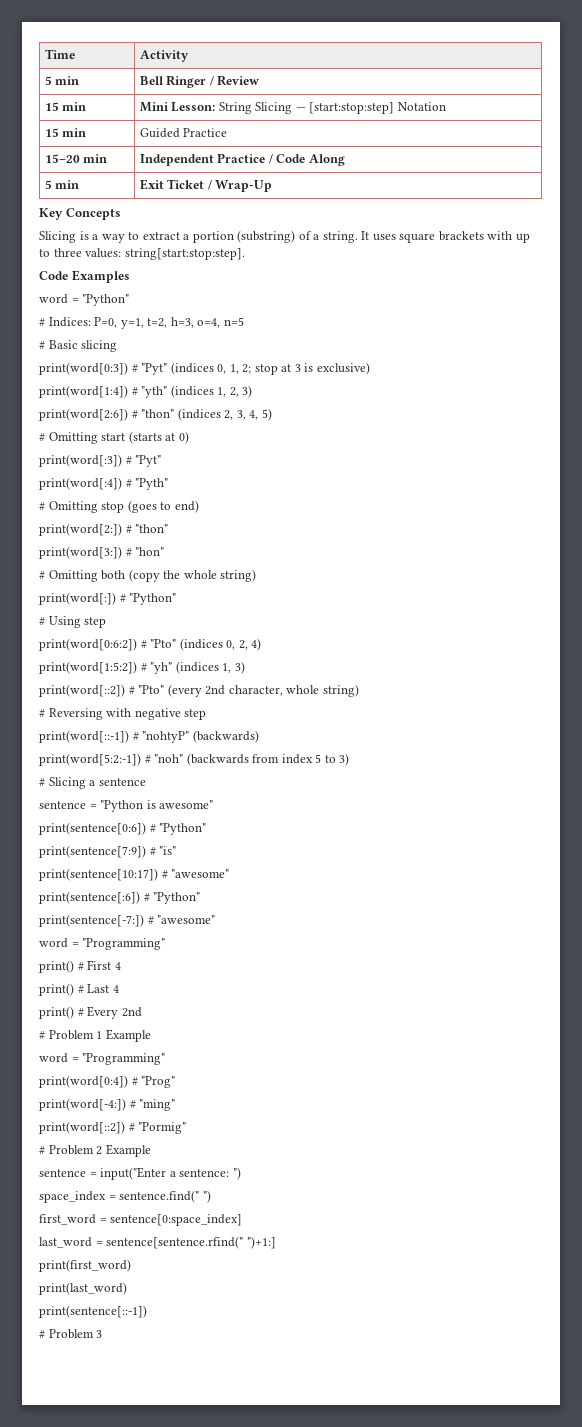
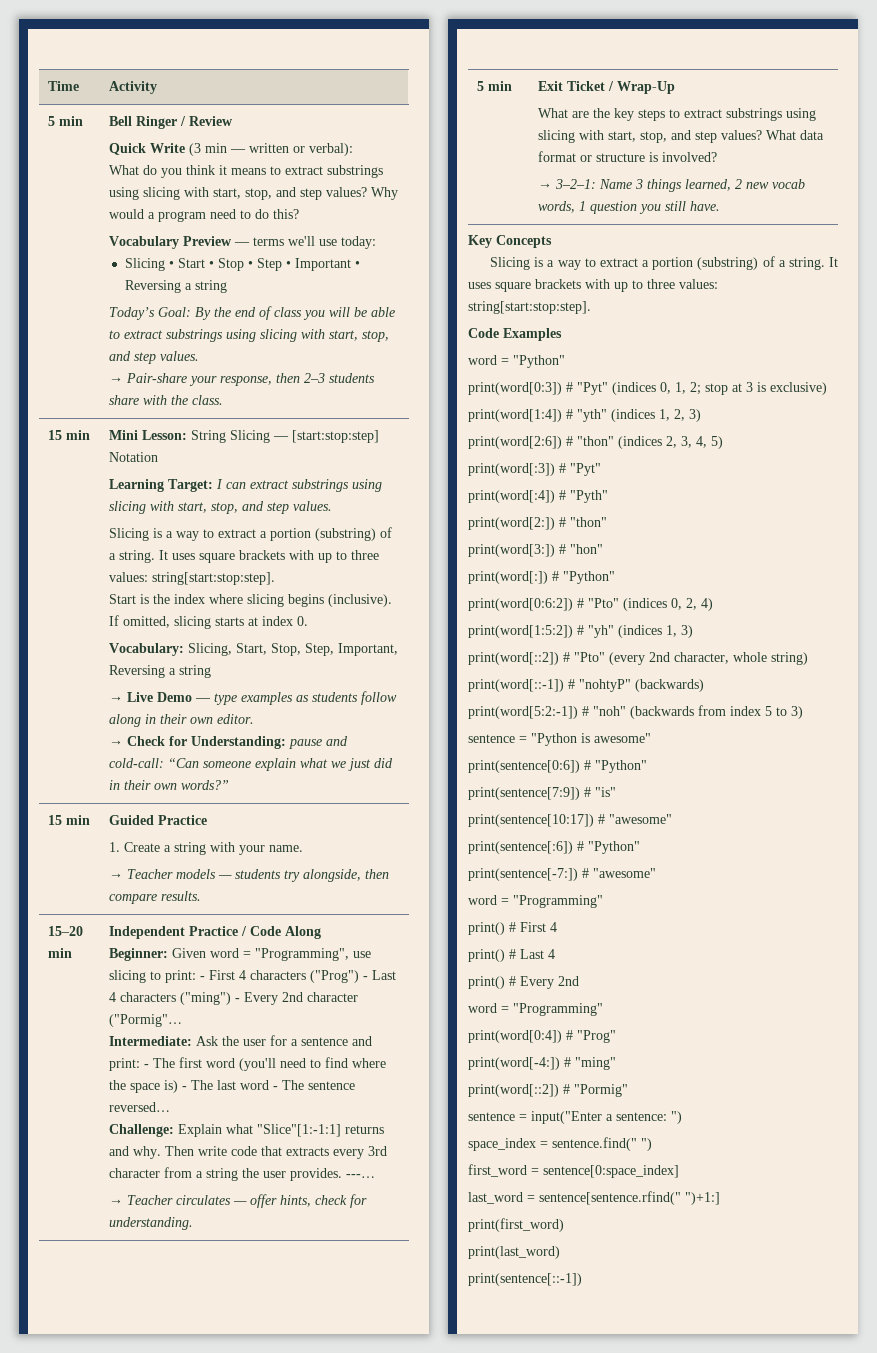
(260, 80) none -> [109,143,354,156] [109,165,384,178] [109,187,399,200] [109,209,300,222] [109,236,377,249] [124,258,360,271] [124,280,227,293] [109,306,396,320] [109,329,390,342] [109,351,200,364] [109,373,376,386] [109,395,224,405] // Quick Write (3 min — written or verbal): // What do you think it means to extract substrings using slicing with start, stop, and step values? Why would a program need to do this? // Vocabulary Preview — terms we'll use today: // Slicing • Start • Stop • Step • Important • Reversing a string // Today’s Goal: By the end of class you will be able to extract substrings using slicing with start, stop, and step values. // → Pair-share your response, then 2–3 students share with the class.
[44,128,87,137] [139,128,228,138] // 15 min | Guided Practice -> [109,479,383,492] [109,501,333,514] [109,527,393,541] [109,550,380,563] [109,572,276,585] [109,594,393,607] [109,615,309,629] [109,643,399,656] [109,665,212,678] [109,691,398,705] [109,714,255,727] [109,736,349,749] [109,758,394,771] [109,780,230,790] [48,815,91,825] [109,815,208,825] [109,842,304,855] [109,869,390,882] [109,891,202,904] // Learning Target: I can extract substrings using slicing with start, stop, and step values. // Slicing is a way to extract a portion (substring) of a string. It uses square brackets with up to three values: string[start:stop:step]. // Start is the index where slicing begins (inclusive). If omitted, slicing starts at index 0. // Vocabulary: Slicing, Start, Stop, Step, Important, Reversing a string // → Live Demo — type examples as students follow along in their own editor. // → Check for Understanding: pause and cold-call: “Can someone explain what we just did in their own words?” // 15 min | Guided Practice // 1. Create a string with your name. // → Teacher models — students try alongside, then compare results.
(345, 160) none -> [109,948,372,961] [109,970,397,983] [109,992,359,1005] [109,1014,183,1027] [109,1035,373,1046] [109,1057,387,1071] [109,1080,356,1093] [109,1102,171,1112] [109,1124,385,1137] [109,1146,388,1159] [109,1167,376,1181] [109,1194,368,1208] [109,1217,194,1230] // Beginner: Given word = "Programming", use slicing to print: - First 4 characters ("Prog") - Last 4 characters ("ming") - Every 2nd character ("Pormig"… // Intermediate: Ask the user for a sentence and print: - The first word (you'll need to find where the space is) - The last word - The sentence reversed… // Challenge: Explain what "Slice"[1:-1:1] returns and why. Then write code that extracts every 3rd character from a string the user provides. ---… // → Teacher circulates — offer hints, check for understanding.
(273, 186) none -> [538,108,817,121] [538,130,825,143] [538,151,718,162] [538,179,806,192] [538,201,721,214] // What are the key steps to extract substrings using slicing with start, stop, and step values? What data format or structure is involved? // → 3–2–1: Name 3 things learned, 2 new vocab words, 1 question you still have.
[39,317,244,329] [39,340,118,352] // # Indices: P=0, y=1, t=2, h=3, o=4, n=5 // # Basic slicing -> (565, 361) none
[39,431,189,444] // # Omitting start (starts at 0) -> (723, 442) none
[39,500,199,513] // # Omitting stop (goes to end) -> (608, 496) none
[39,569,257,582] // # Omitting both (copy the whole string) -> (603, 549) none
[39,616,107,628] // # Using step -> (615, 577) none
[39,708,207,720] // # Reversing with negative step -> (808, 658) none
[39,777,146,789] // # Slicing a sentence -> (803, 712) none
[39,1029,151,1042] // # Problem 1 Example -> (579, 981) none
[39,1144,151,1157] // # Problem 2 Example -> (628, 1090) none
[39,1329,103,1339] // # Problem 3 -> (582, 1279) none

